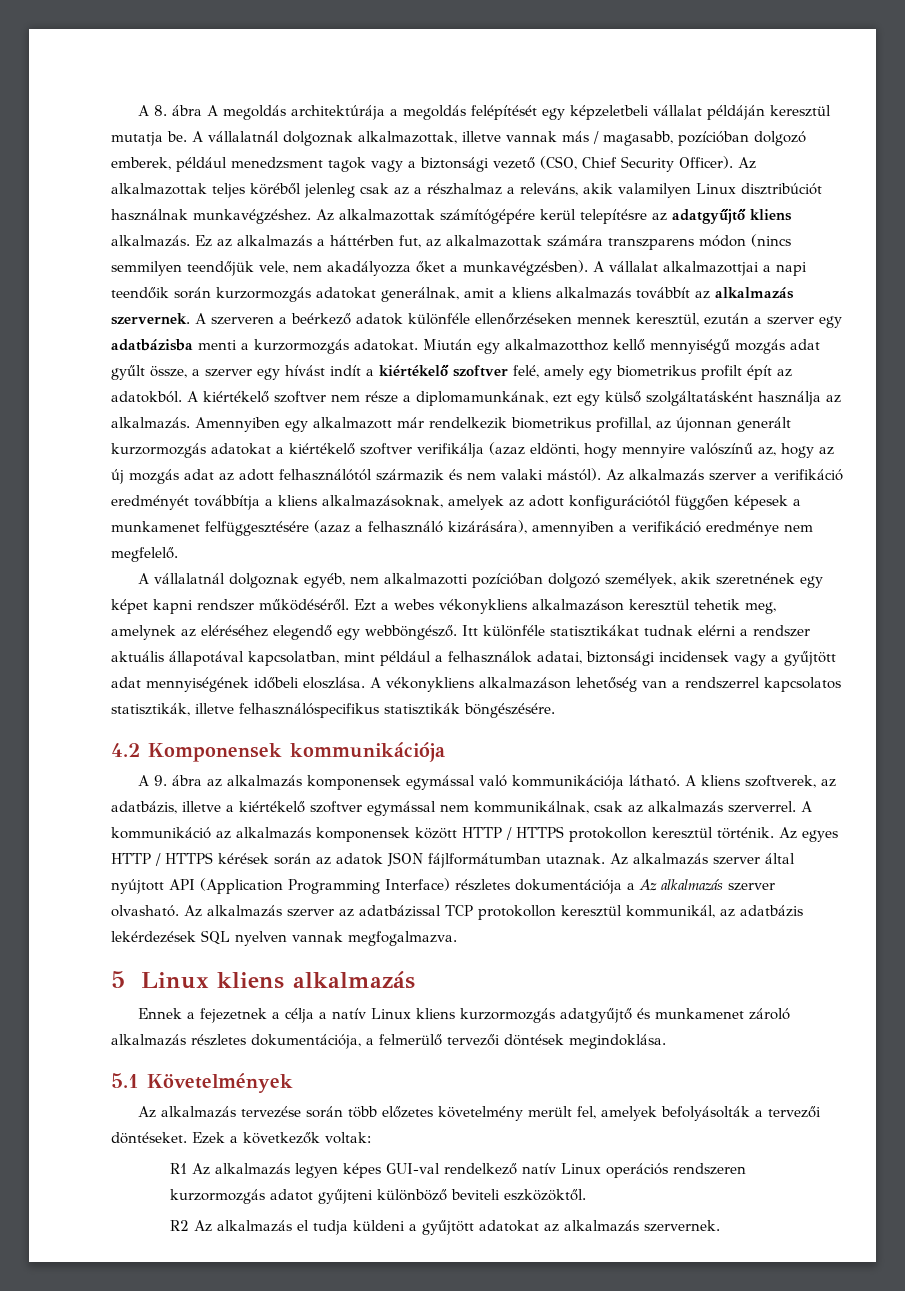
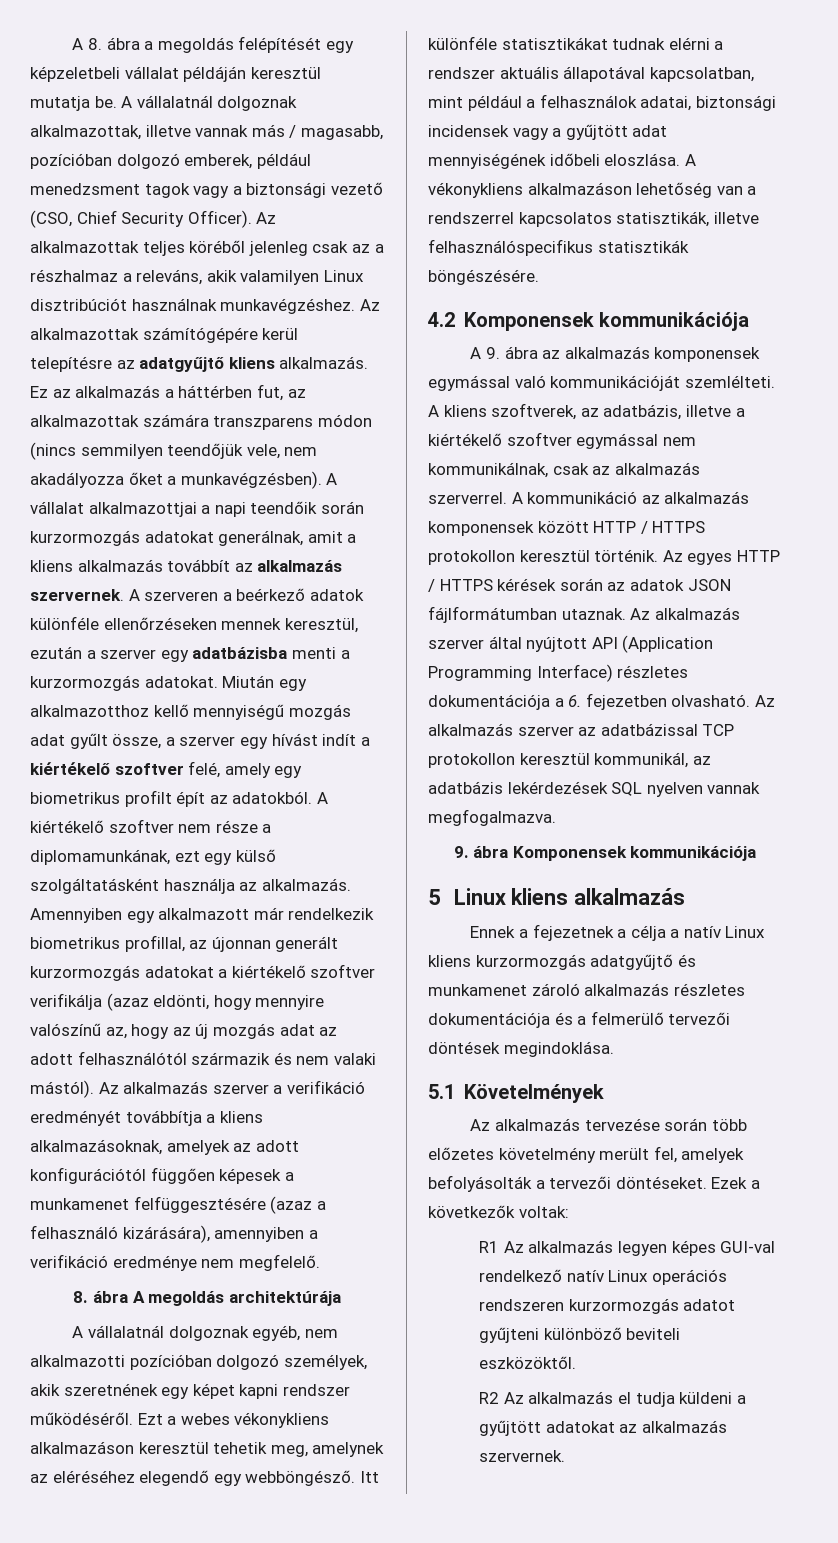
[207,105,386,120] A megoldás architektúrája -> (140, 43) none
(178, 554) none -> [73,1291,341,1306] // 8. ábra A megoldás architektúrája
[512,775,681,790] kommunikációja látható. -> [550,375,775,391] kommunikációját szemlélteti.
[639,879,775,891] Az alkalmazás szerver -> [568,693,667,710] 6. fejezetben
(457, 938) none -> [453,846,757,861] // 9. ábra Komponensek kommunikációja
[251,1034,361,1049] dokumentációja, -> [428,1012,573,1028] dokumentációja és

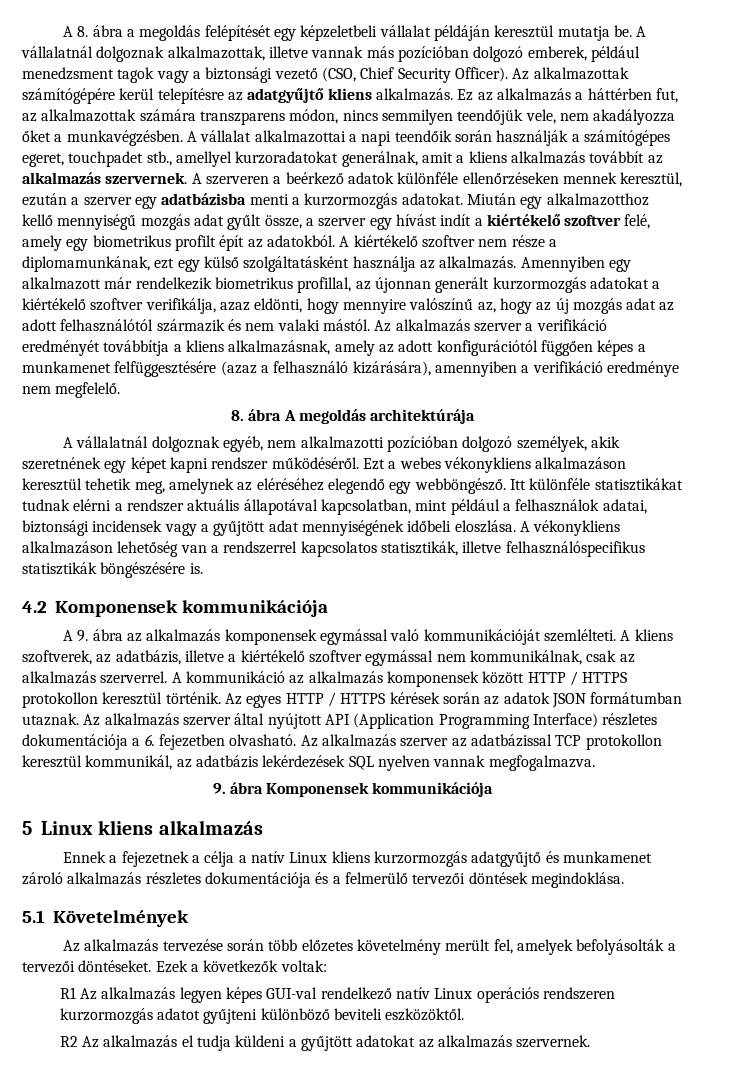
[289,125,383,140] / magasabb, -> (394, 52) none
[142,240,384,256] [30,269,364,285] [30,298,380,314] [30,328,139,340] teljes köréből jelenleg csak az a részhalmaz a releváns, akik valamilyen Linux disztribúciót használnak munkavégzéshez. Az alkalmazottak -> (629, 73) none
[317,414,372,427] [30,442,76,460] módon (nincs -> [289,109,378,124] módon, nincs
[180,471,322,489] munkavégzésben). -> [66,130,183,146] munkavégzésben.
[88,502,197,517] alkalmazottjai -> [254,130,346,143] alkalmazottai
[30,530,214,546] kurzormozgás adatokat -> [496,130,670,146] [22,151,339,167] használják a számítógépes egeret, touchpadet stb., amellyel kurzoradatokat
[30,993,149,1011] verifikálja (azaz -> [145,298,250,314] verifikálja, azaz
[30,1080,94,1098] mástól). -> [322,319,370,331] mástól.
[30,1139,230,1155] alkalmazásoknak, amelyek -> [228,340,375,356] alkalmazásnak, amely
[219,1168,282,1184] képesek -> [597,340,634,356] képes
[428,269,539,285] böngészésére. -> [100,562,203,578] böngészésére is.
[428,606,557,623] fájlformátumban -> [590,692,683,704] formátumban

